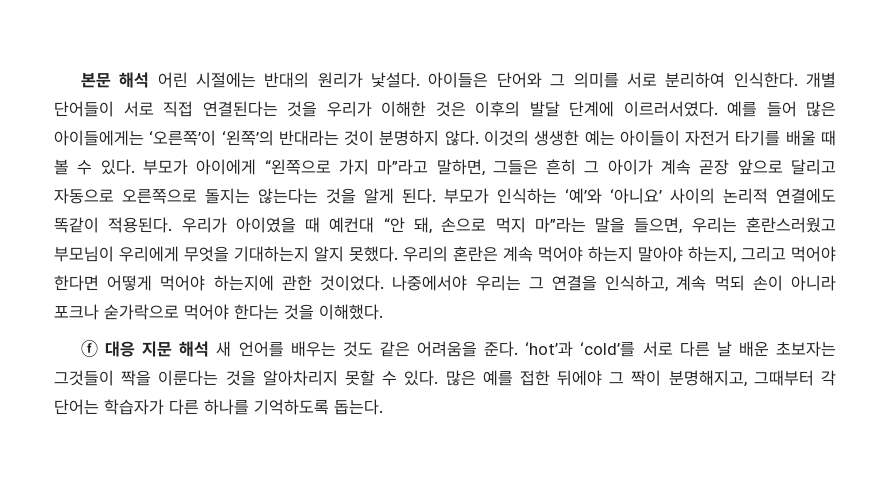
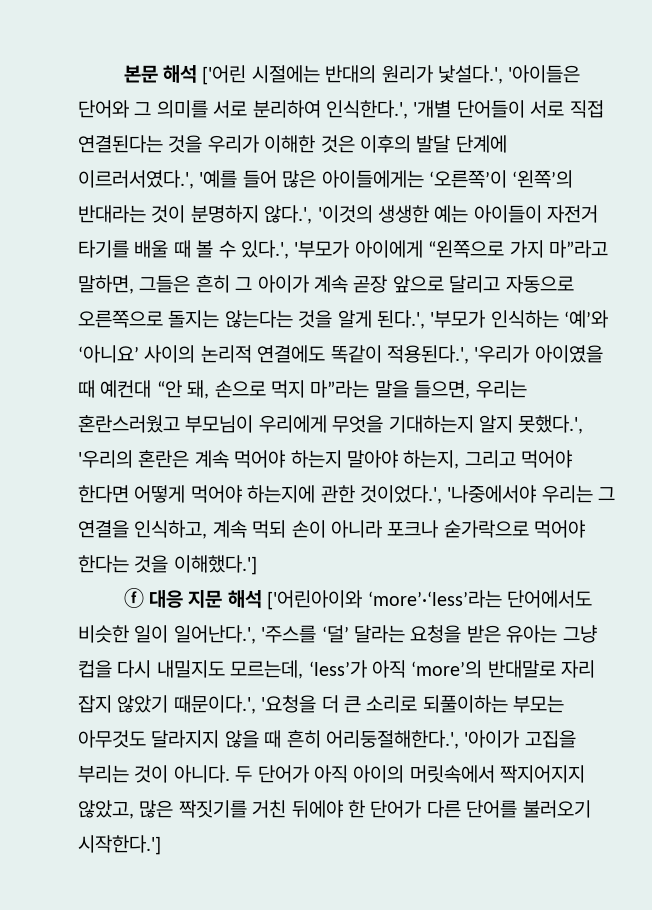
[157,72,188,88] 어린 -> [202,65,247,85] ['어린
[371,72,489,88] 낯설다. 아이들은 -> [438,65,581,84] 낯설다.', '아이들은
[733,72,837,88] 인식한다. 개별 -> [326,100,452,119] 인식한다.', '개별
[623,101,757,117] 이르러서였다. 예를 -> [78,170,238,189] 이르러서였다.', '예를
[444,130,529,146] 않다. 이것의 -> [264,205,373,224] 않다.', '이것의
[100,159,188,175] 있다. 부모가 -> [241,240,350,259] 있다.', '부모가
[402,188,489,204] 된다. 부모가 -> [377,310,486,329] 된다.', '부모가
[108,217,227,233] 적용된다. 우리가 -> [387,345,530,364] 적용된다.', '우리가
[349,246,448,262] 못했다. 우리의 -> [518,415,584,434] [78,450,133,468] 못했다.', '우리의
[320,275,468,291] 것이었다. 나중에서야 -> [360,485,537,504] 것이었다.', '나중에서야
[319,304,383,320] 이해했다. -> [173,555,257,575] 이해했다.']
[216,341,837,357] [54,370,836,387] [54,399,383,415] 새 언어를 배우는 것도 같은 어려움을 준다. ‘hot’과 ‘cold’를 서로 다른 날 배운 초보자는 그것들이 짝을 이룬다는 것을 알아차리지 못할 수 있다. 많은 예를 접한 뒤에야 그 짝이 분명해지고, 그때부터 각 단어는 학습자가 다른 하나를 기억하도록 돕는다. -> [267,590,593,610] [78,625,597,644] [78,660,596,679] [78,695,565,714] [78,730,576,749] [78,765,586,783] [78,800,591,819] [78,835,161,855] ['어린아이와 ‘more’·‘less’라는 단어에서도 비슷한 일이 일어난다.', '주스를 ‘덜’ 달라는 요청을 받은 유아는 그냥 컵을 다시 내밀지도 모르는데, ‘less’가 아직 ‘more’의 반대말로 자리 잡지 않았기 때문이다.', '요청을 더 큰 소리로 되풀이하는 부모는 아무것도 달라지지 않을 때 흔히 어리둥절해한다.', '아이가 고집을 부리는 것이 아니다. 두 단어가 아직 아이의 머릿속에서 짝지어지지 않았고, 많은 짝짓기를 거친 뒤에야 한 단어가 다른 단어를 불러오기 시작한다.']

